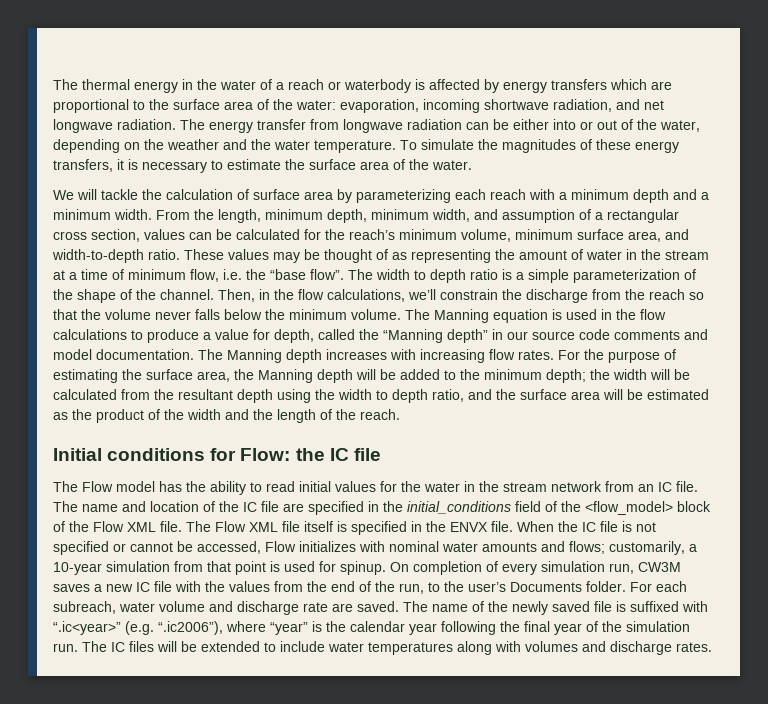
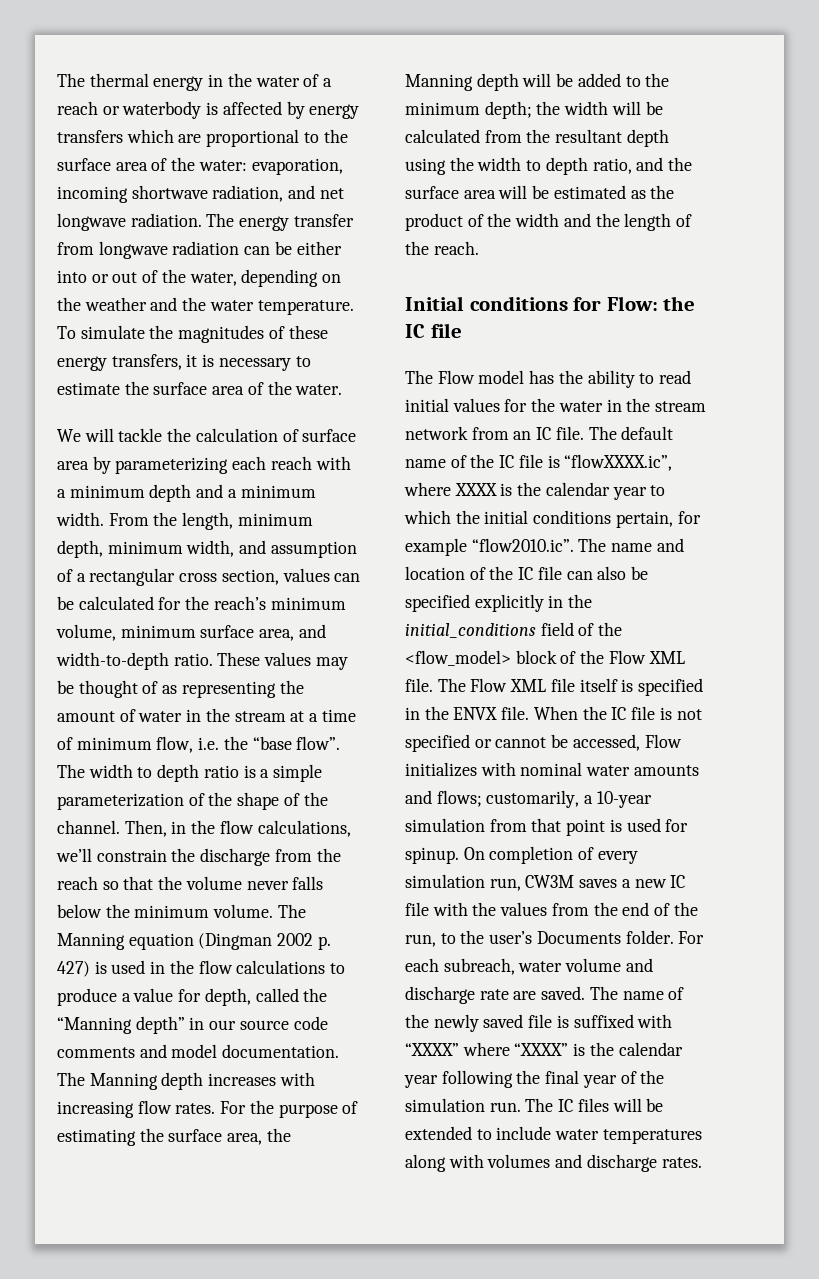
(548, 316) none -> [198,933,331,950] [57,961,90,977] (Dingman 2002 p. 427)
(78, 506) none -> [621,426,674,440] [405,454,673,471] [404,482,666,500] [404,510,701,528] [405,538,607,556] default name of the IC file is “flowXXXX.ic”, where XXXX is the calendar year to which the initial conditions pertain, for example “flow2010.ic”. The
[283,501,364,515] are specified -> [566,566,649,580] [405,594,544,612] can also be specified explicitly
[53,621,308,635] “.ic<year>” (e.g. “.ic2006”), where “year” -> [405,1042,569,1056] “XXXX” where “XXXX”

